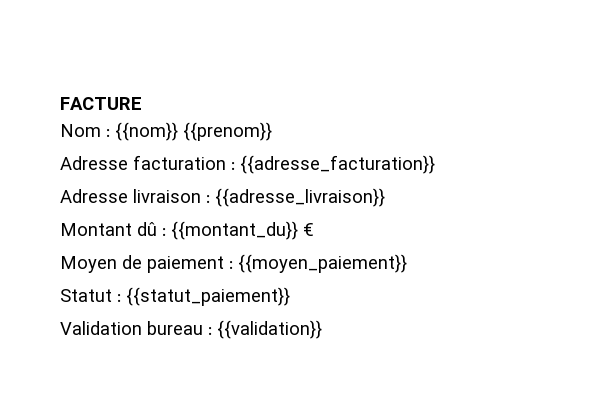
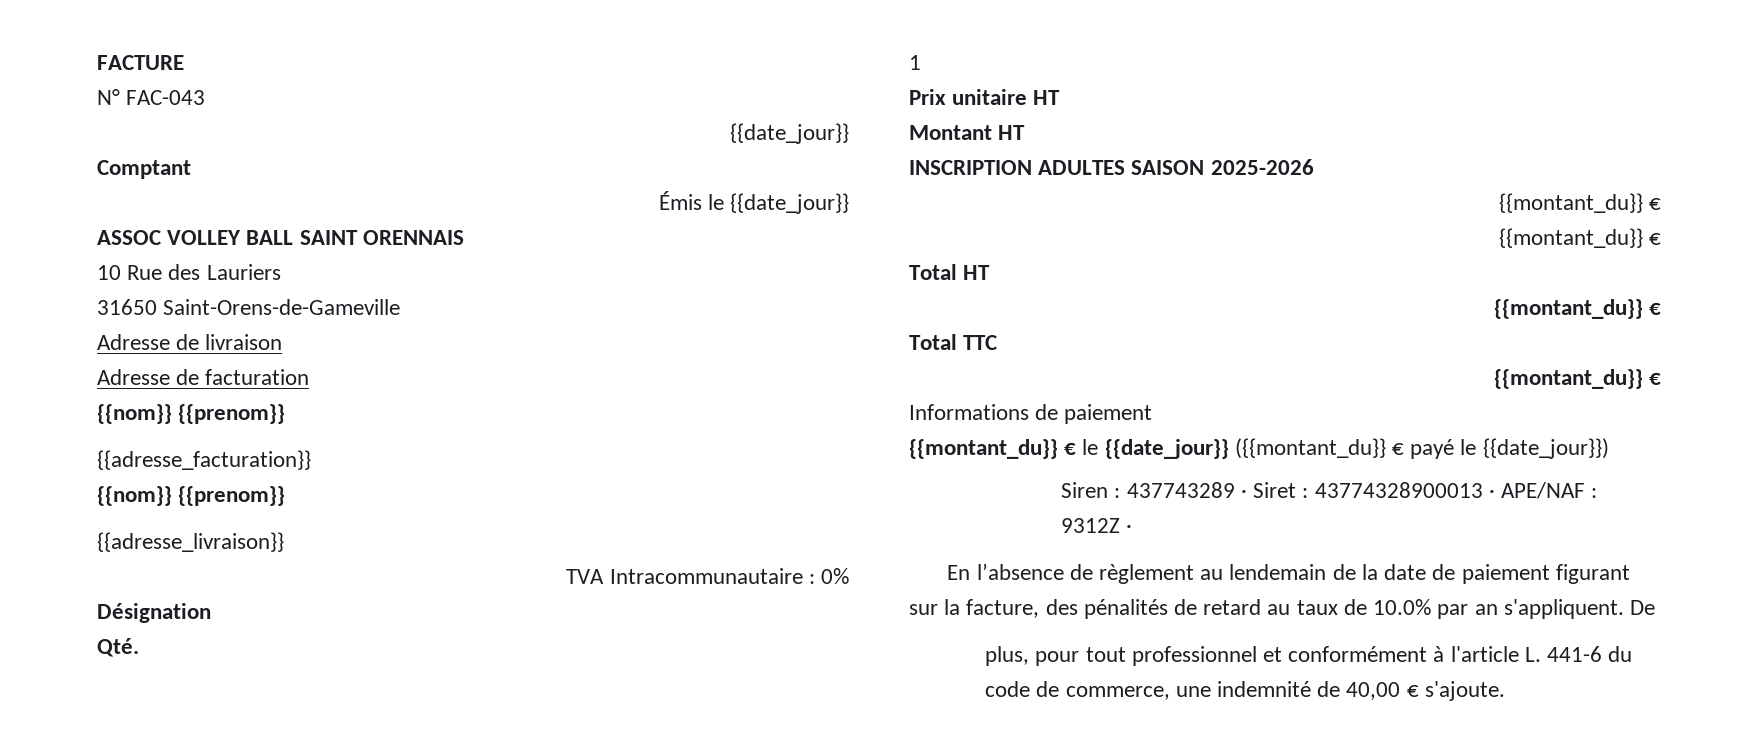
[60,122,272,141] [60,155,435,174] [60,188,385,207] [60,221,314,240] [60,254,407,273] [60,287,290,306] [60,320,322,339] Nom : {{nom}} {{prenom}} // Adresse facturation : {{adresse_facturation}} // Adresse livraison : {{adresse_livraison}} // Montant dû : {{montant_du}} € // Moyen de paiement : {{moyen_paiement}} // Statut : {{statut_paiement}} // Validation bureau : {{validation}} -> [97,89,206,105] [730,123,849,144] [97,160,191,179] [658,191,849,214] [97,230,464,245] [97,264,281,280] [97,299,401,315] [97,334,283,350] [97,369,310,385] [97,404,286,424] [97,450,311,470] [97,486,286,506] [97,532,284,552] [566,568,850,584] [97,603,211,623] [97,638,139,657] [909,55,921,70] [909,89,1061,105] [909,125,1026,140] [909,159,1314,175] [1498,193,1661,213] [1498,228,1661,248] [909,264,991,280] [1493,299,1661,319] [909,334,998,350] [1493,369,1661,389] [909,404,1153,424] [909,438,1609,459] [1061,482,1598,499] [1061,518,1133,533] [947,563,1630,584] [909,599,1655,619] [985,646,1633,666] [985,681,1505,701] N° FAC-043 // {{date_jour}} // Comptant // Émis le {{date_jour}} // ASSOC VOLLEY BALL SAINT ORENNAIS // 10 Rue des Lauriers // 31650 Saint-Orens-de-Gameville // Adresse de livraison // Adresse de facturation // {{nom}} {{prenom}} // {{adresse_facturation}} // {{nom}} {{prenom}} // {{adresse_livraison}} // TVA Intracommunautaire : 0% // Désignation // Qté. // 1 // Prix unitaire HT // Montant HT // INSCRIPTION ADULTES SAISON 2025-2026 // {{montant_du}} € // {{montant_du}} € // Total HT // {{montant_du}} € // Total TTC // {{montant_du}} € // Informations de paiement // {{montant_du}} € le {{date_jour}} ({{montant_du}} € payé le {{date_jour}}) // Siren : 437743289 · Siret : 43774328900013 · APE/NAF : 9312Z · // En l’absence de règlement au lendemain de la date de paiement figurant sur la facture, des pénalités de retard au taux de 10.0% par an s'appliquent. De // plus, pour tout professionnel et conformément à l'article L. 441-6 du code de commerce, une indemnité de 40,00 € s'ajoute.

